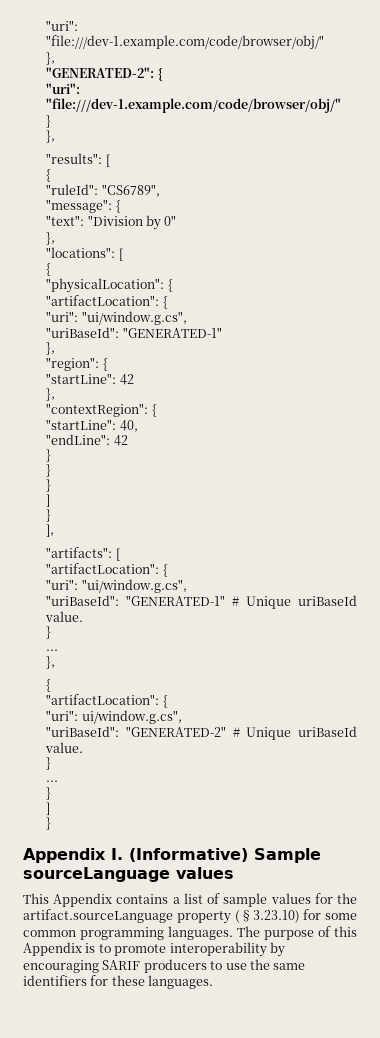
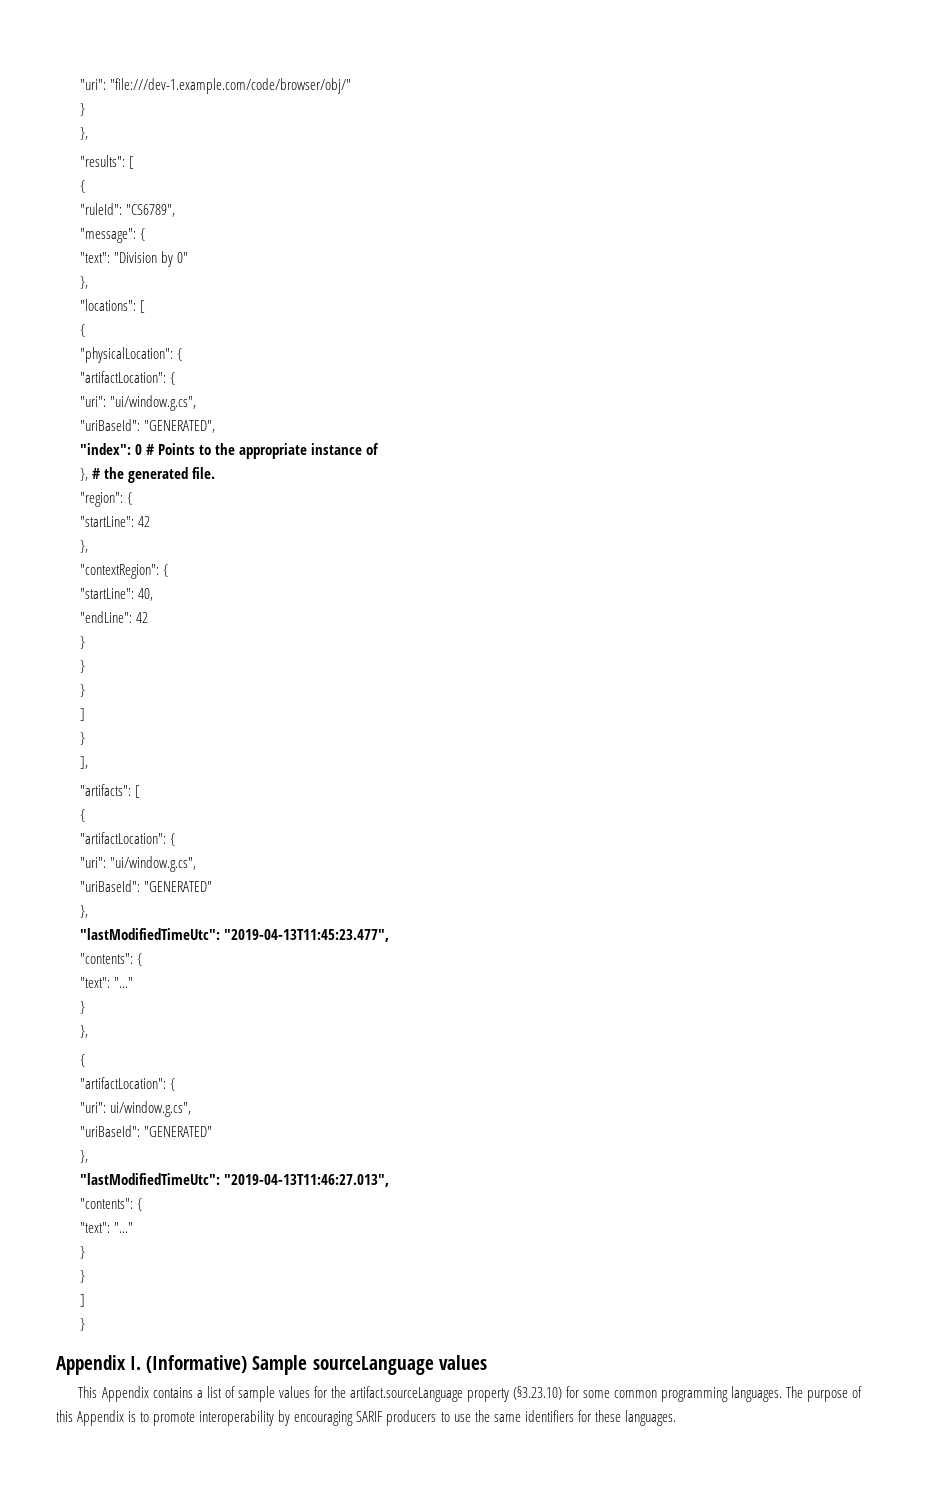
[46,20,79,31] [46,35,325,50] [46,52,56,65] [46,67,163,81] [46,83,81,94] [46,98,342,113] "uri": "file:///dev-1.example.com/code/browser/obj/" // }, // "GENERATED-2": { // "uri": "file:///dev-1.example.com/code/browser/obj/" -> [79,78,351,94] "uri": "file:///dev-1.example.com/code/browser/obj/"
[122,327,222,338] [46,342,56,355] "GENERATED-1" // }, -> [143,420,215,433] [79,443,380,459] [79,467,216,483] "GENERATED", // "index": 0 # Points to the appropriate instance of // }, # the generated file.
[46,563,168,577] [46,579,187,593] [46,595,357,609] [45,611,84,622] [46,626,52,639] [46,649,59,651] // "artifactLocation": { // "uri": "ui/window.g.cs", // "uriBaseId": "GENERATED-1" # Unique uriBaseId value. // } // ... -> [79,809,85,822] [79,832,175,846] [79,856,196,872] [79,880,212,892] [79,905,88,918] [79,928,389,942] [79,953,142,966] [79,977,133,988] [79,1001,85,1014] // { // "artifactLocation": { // "uri": "ui/window.g.cs", // "uriBaseId": "GENERATED" // }, // "lastModifiedTimeUtc": "2019-04-13T11:45:23.477", // "contents": { // "text": "..." // }
[125,726,357,740] [45,742,84,753] [46,757,52,770] [46,780,59,782] "GENERATED-2" # Unique uriBaseId value. // } // ... -> [143,1126,212,1137] [79,1150,88,1163] [79,1173,389,1187] [79,1198,142,1211] [79,1222,133,1233] [79,1246,85,1259] "GENERATED" // }, // "lastModifiedTimeUtc": "2019-04-13T11:46:27.013", // "contents": { // "text": "..." // }

